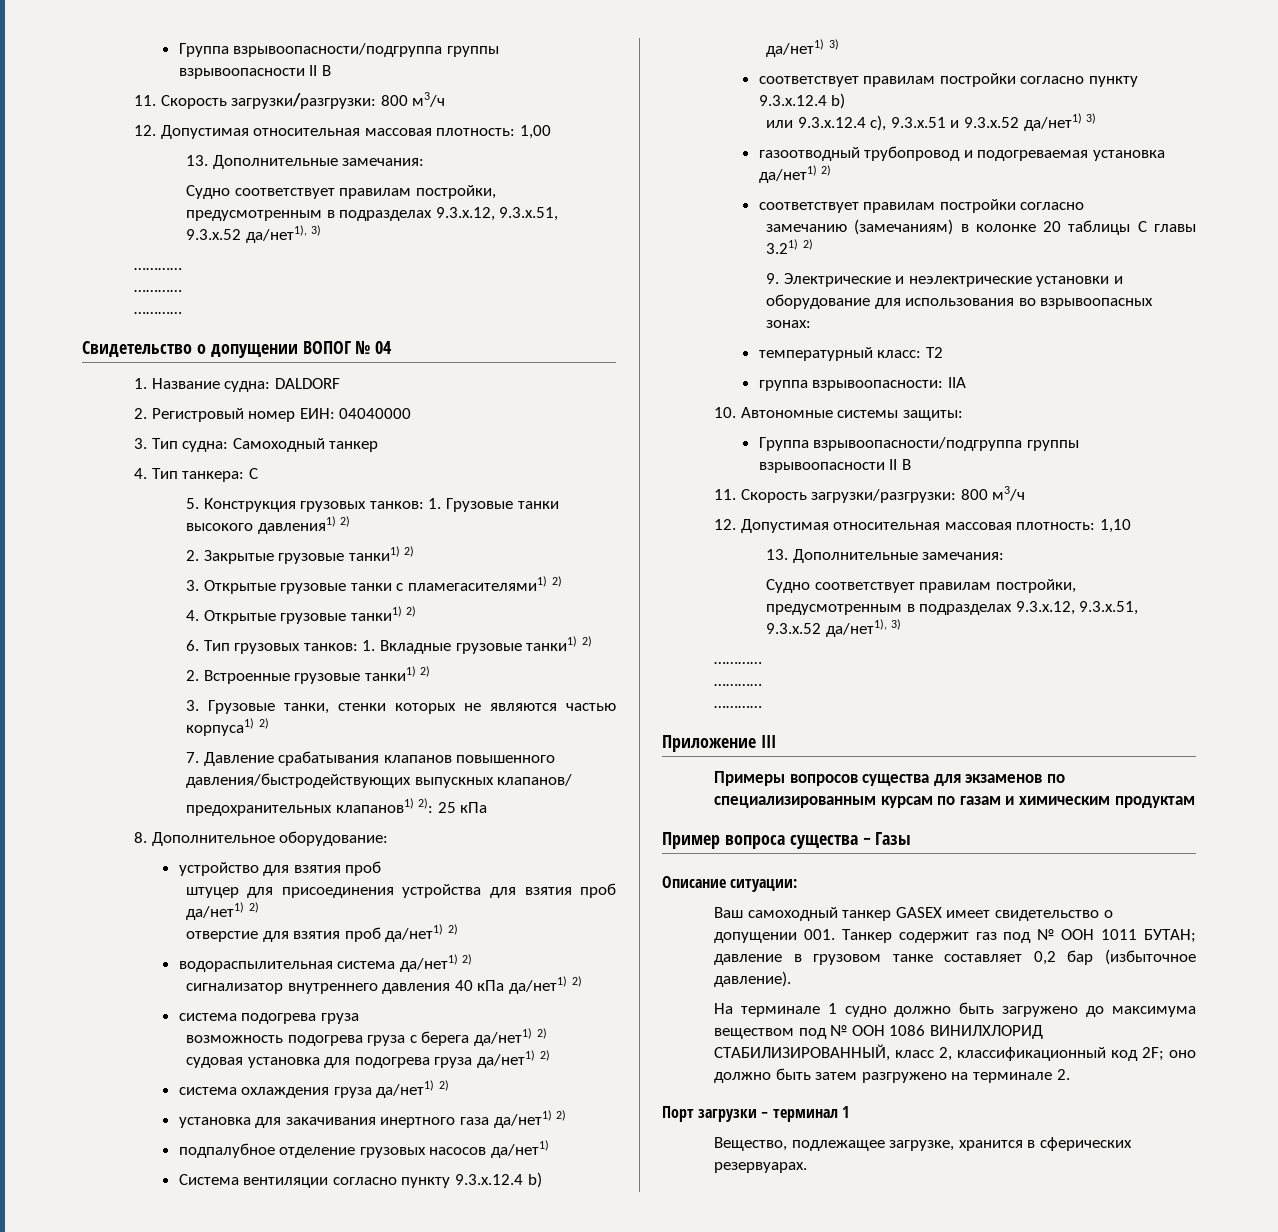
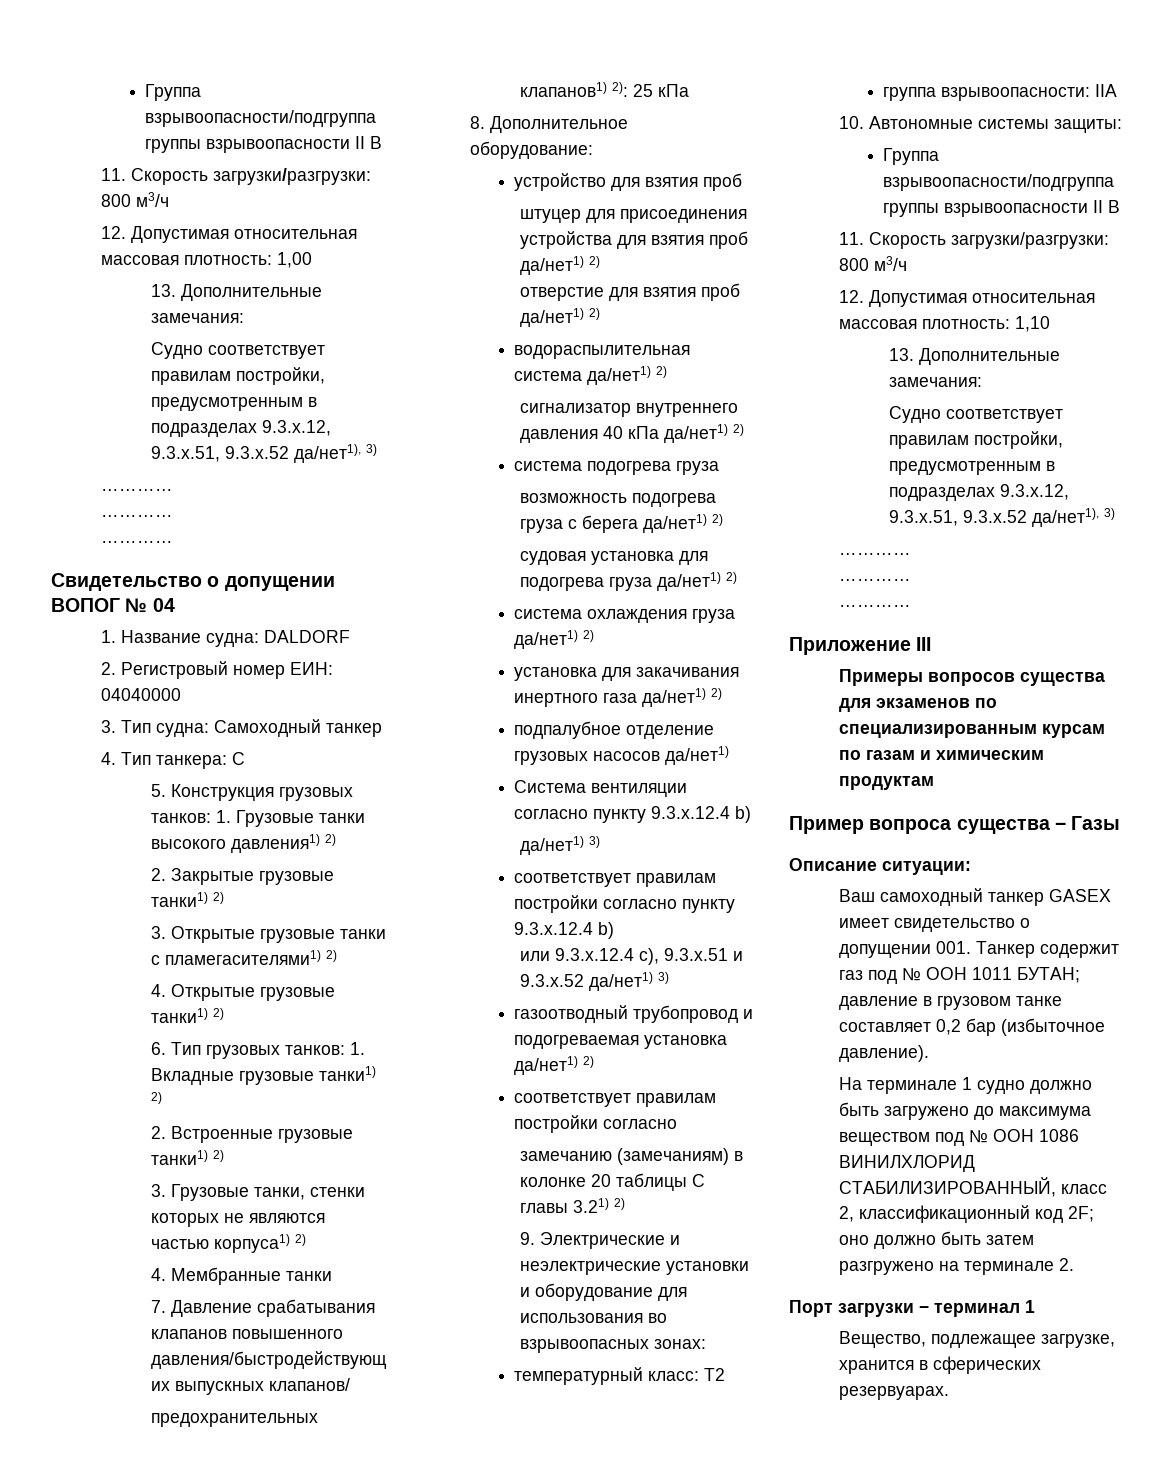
(269, 723) none -> [151,1267,333,1285] // 4. Мембранные танки

